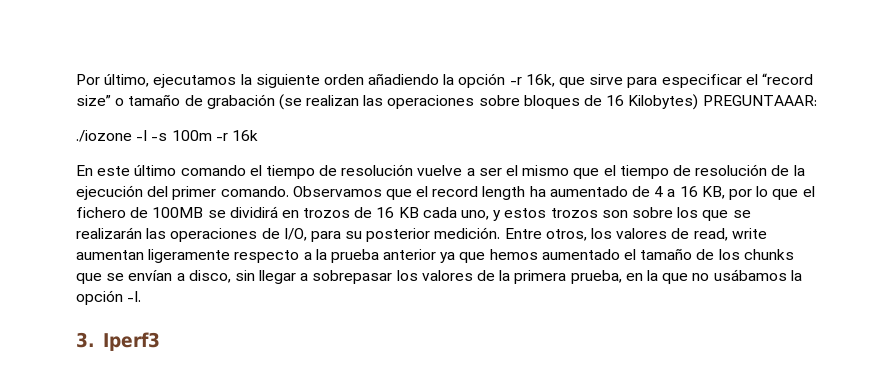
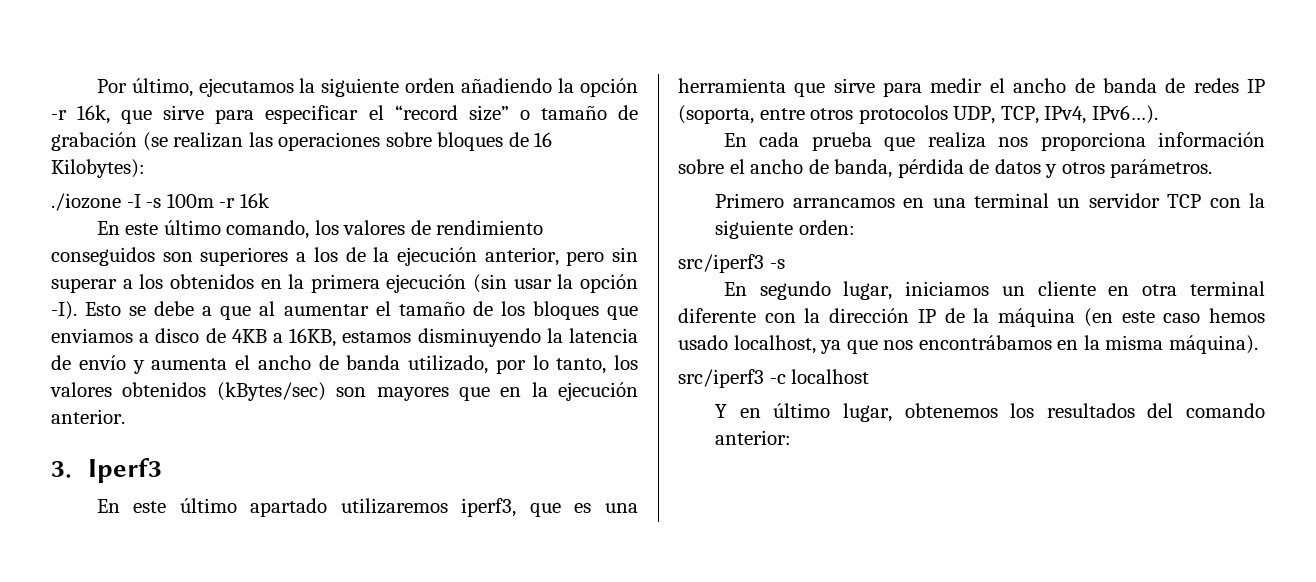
[628,94,817,110] Kilobytes) PREGUNTAAAR: -> [51,159,145,178] Kilobytes):
[180,164,805,179] [76,185,815,200] [76,206,751,221] [76,227,767,242] [76,248,794,263] [76,269,802,284] [76,290,142,305] [76,332,161,351] comando el tiempo de resolución vuelve a ser el mismo que el tiempo de resolución de la ejecución del primer comando. Observamos que el record length ha aumentado de 4 a 16 KB, por lo que el fichero de 100MB se dividirá en trozos de 16 KB cada uno, y estos trozos son sobre los que se realizarán las operaciones de I/O, para su posterior medición. Entre otros, los valores de read, write aumentan ligeramente respecto a la prueba anterior ya que hemos aumentado el tamaño de los chunks que se envían a disco, sin llegar a sobrepasar los valores de la primera prueba, en la que no usábamos la opción -I. // 3. Iperf3 -> [226,220,544,239] [51,247,638,266] [51,274,638,293] [51,301,639,320] [51,328,638,347] [51,355,638,374] [50,382,638,401] [51,409,125,424] [51,458,163,483] [96,498,639,517] [678,78,1265,97] [678,105,1158,124] [723,132,1265,151] [678,159,1213,178] [715,193,1265,208] [715,220,855,239] [678,254,785,273] [723,281,1265,300] [678,308,1265,327] [678,335,1258,354] [678,369,870,388] [715,403,1265,422] [715,430,792,445] comando, los valores de rendimiento conseguidos son superiores a los de la ejecución anterior, pero sin superar a los obtenidos en la primera ejecución (sin usar la opción -I). Esto se debe a que al aumentar el tamaño de los bloques que enviamos a disco de 4KB a 16KB, estamos disminuyendo la latencia de envío y aumenta el ancho de banda utilizado, por lo tanto, los valores obtenidos (kBytes/sec) son mayores que en la ejecución anterior. // 3. Iperf3 // En este último apartado utilizaremos iperf3, que es una herramienta que sirve para medir el ancho de banda de redes IP (soporta, entre otros protocolos UDP, TCP, IPv4, IPv6…). // En cada prueba que realiza nos proporciona información sobre el ancho de banda, pérdida de datos y otros parámetros. // Primero arrancamos en una terminal un servidor TCP con la siguiente orden: // src/iperf3 -s // En segundo lugar, iniciamos un cliente en otra terminal diferente con la dirección IP de la máquina (en este caso hemos usado localhost, ya que nos encontrábamos en la misma máquina). // src/iperf3 -c localhost // Y en último lugar, obtenemos los resultados del comando anterior:

